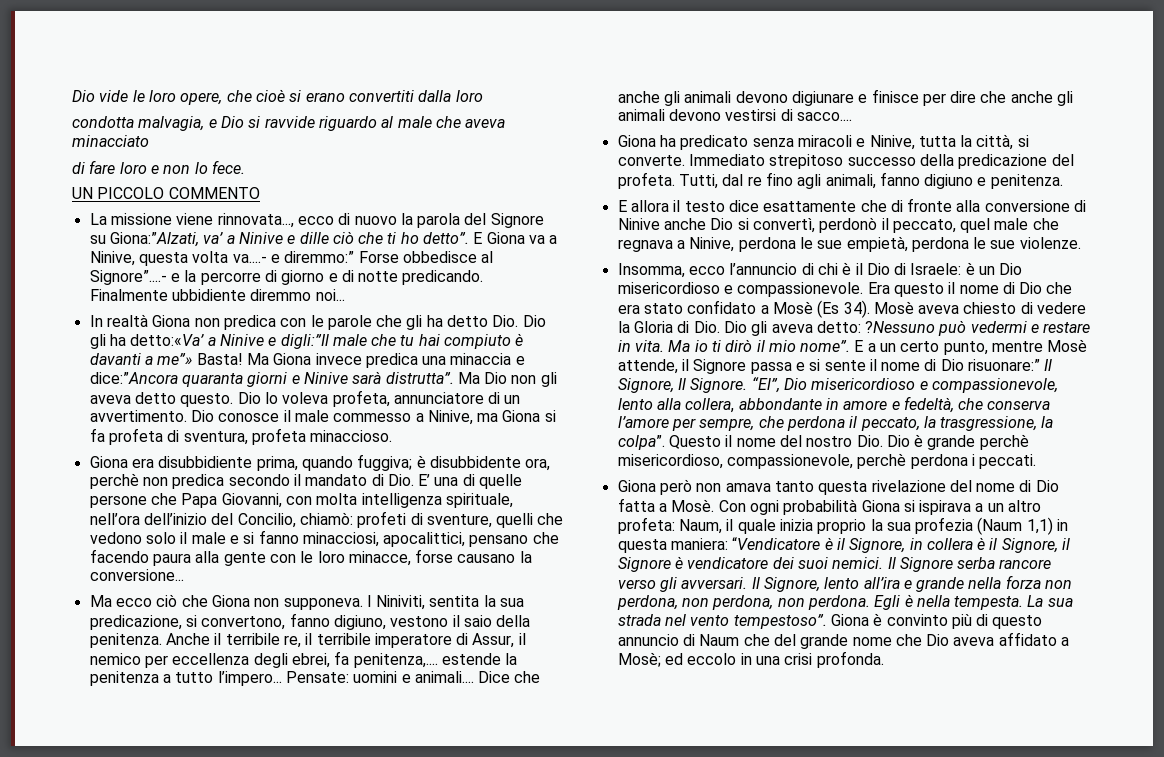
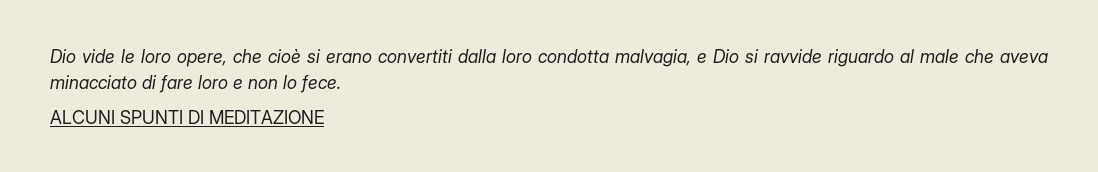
(483, 96) // -> (532, 56) none
(149, 141) // -> (137, 82) none
[72,187,260,199] [89,213,544,228] [89,231,558,247] [89,251,494,266] [89,270,484,285] [89,289,345,301] [89,314,546,330] [89,333,524,349] [89,353,525,368] [89,371,557,387] [89,390,521,407] [89,410,556,425] [89,428,393,445] [89,454,551,471] [89,473,523,489] [89,493,513,508] [89,511,564,528] [89,530,559,547] [89,549,532,566] [89,569,184,581] [89,594,525,610] [89,613,531,630] [89,633,526,648] [89,651,518,668] [89,671,541,686] [617,89,1074,106] [617,109,852,121] [617,134,1029,150] [617,154,1074,169] [617,172,1063,189] [617,198,1087,212] [617,217,1059,233] [617,236,1081,252] [617,262,1023,278] [617,282,1073,297] [617,300,1087,318] [617,320,1091,336] [617,339,1088,355] [617,359,1053,374] [617,377,1058,393] [617,396,1051,413] [617,416,1054,431] [617,434,1029,450] [617,453,1037,469] [617,479,1059,495] [617,498,1042,515] [617,517,1069,535] [617,537,1071,553] [617,556,1052,572] [617,575,1073,592] [616,594,1073,610] [617,613,1043,629] [617,632,1070,649] [617,651,884,668] UN PICCOLO COMMENTO // La missione viene rinnovata..., ecco di nuovo la parola del Signore su Giona:”Alzati, va’ a Ninive e dille ciò che ti ho detto”. E Giona va a Ninive, questa volta va....- e diremmo:” Forse obbedisce al Signore”....- e la percorre di giorno e di notte predicando. Finalmente ubbidiente diremmo noi... // In realtà Giona non predica con le parole che gli ha detto Dio. Dio gli ha detto:«Va’ a Ninive e digli:”Il male che tu hai compiuto è davanti a me”» Basta! Ma Giona invece predica una minaccia e dice:”Ancora quaranta giorni e Ninive sarà distrutta”. Ma Dio non gli aveva detto questo. Dio lo voleva profeta, annunciatore di un avvertimento. Dio conosce il male commesso a Ninive, ma Giona si fa profeta di sventura, profeta minaccioso. // Giona era disubbidiente prima, quando fuggiva; è disubbidente ora, perchè non predica secondo il mandato di Dio. E’ una di quelle persone che Papa Giovanni, con molta intelligenza spirituale, nell’ora dell’inizio del Concilio, chiamò: profeti di sventure, quelli che vedono solo il male e si fanno minacciosi, apocalittici, pensano che facendo paura alla gente con le loro minacce, forse causano la conversione... // Ma ecco ciò che Giona non supponeva. I Niniviti, sentita la sua predicazione, si convertono, fanno digiuno, vestono il saio della penitenza. Anche il terribile re, il terribile imperatore di Assur, il nemico per eccellenza degli ebrei, fa penitenza,.... estende la penitenza a tutto l’impero... Pensate: uomini e animali.... Dice che anche gli animali devono digiunare e finisce per dire che anche gli animali devono vestirsi di sacco.... // Giona ha predicato senza miracoli e Ninive, tutta la città, si converte. Immediato strepitoso successo della predicazione del profeta. Tutti, dal re fino agli animali, fanno digiuno e penitenza. // E allora il testo dice esattamente che di fronte alla conversione di Ninive anche Dio si convertì, perdonò il peccato, quel male che regnava a Ninive, perdona le sue empietà, perdona le sue violenze. // Insomma, ecco l’annuncio di chi è il Dio di Israele: è un Dio misericordioso e compassionevole. Era questo il nome di Dio che era stato confidato a Mosè (Es 34). Mosè aveva chiesto di vedere la Gloria di Dio. Dio gli aveva detto: ?Nessuno può vedermi e restare in vita. Ma io ti dirò il mio nome”. E a un certo punto, mentre Mosè attende, il Signore passa e si sente il nome di Dio risuonare:” Il Signore, Il Signore. “El”, Dio misericordioso e compassionevole, lento alla collera, abbondante in amore e fedeltà, che conserva l’amore per sempre, che perdona il peccato, la trasgressione, la colpa”. Questo il nome del nostro Dio. Dio è grande perchè misericordioso, compassionevole, perchè perdona i peccati. // Giona però non amava tanto questa rivelazione del nome di Dio fatta a Mosè. Con ogni probabilità Giona si ispirava a un altro profeta: Naum, il quale inizia proprio la sua profezia (Naum 1,1) in questa maniera: “Vendicatore è il Signore, in collera è il Signore, il Signore è vendicatore dei suoi nemici. Il Signore serba rancore verso gli avversari. Il Signore, lento all’ira e grande nella forza non perdona, non perdona, non perdona. Egli è nella tempesta. La sua strada nel vento tempestoso”. Giona è convinto più di questo annuncio di Naum che del grande nome che Dio aveva affidato a Mosè; ed eccolo in una crisi profonda. -> [50,110,324,124] ALCUNI SPUNTI DI MEDITAZIONE

